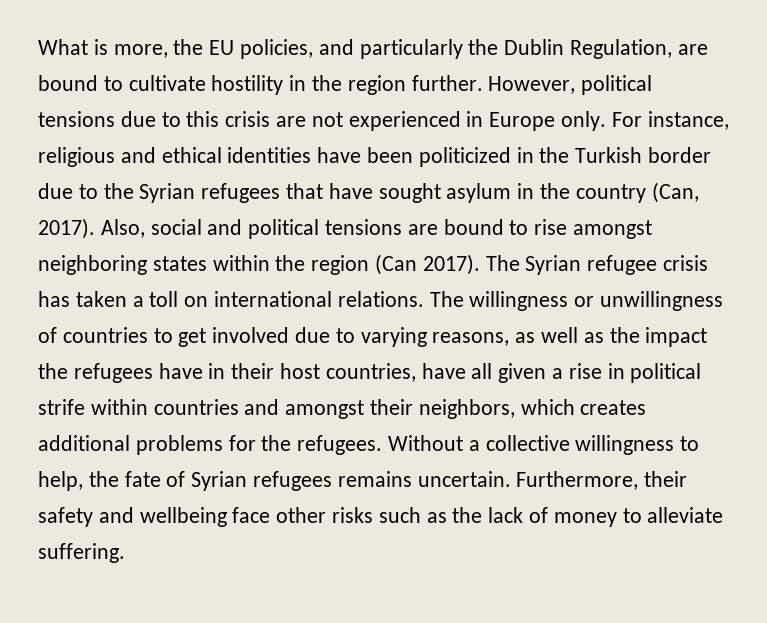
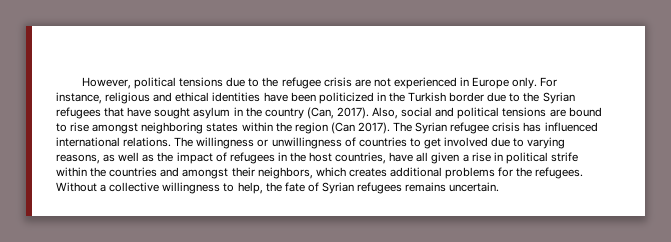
[38,39,708,59] [38,75,483,95] What is more, the EU policies, and particularly the Dublin Regulation, are bound to cultivate hostility in the region further. -> (81, 83) none
[186,111,220,127] this -> [262,77,321,89] the refugee
[75,291,209,307] taken a toll on -> [544,122,598,132] influenced
[38,363,275,383] the refugees have in their -> [215,152,306,164] of refugees in the
(148, 407) none -> [90,167,107,177] the
[516,471,688,490] [38,507,724,527] [38,543,125,563] Furthermore, their safety and wellbeing face other risks such as the lack of money to alleviate suffering. -> (500, 187) none

